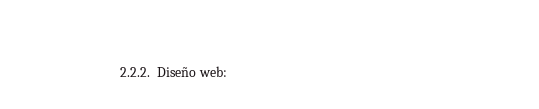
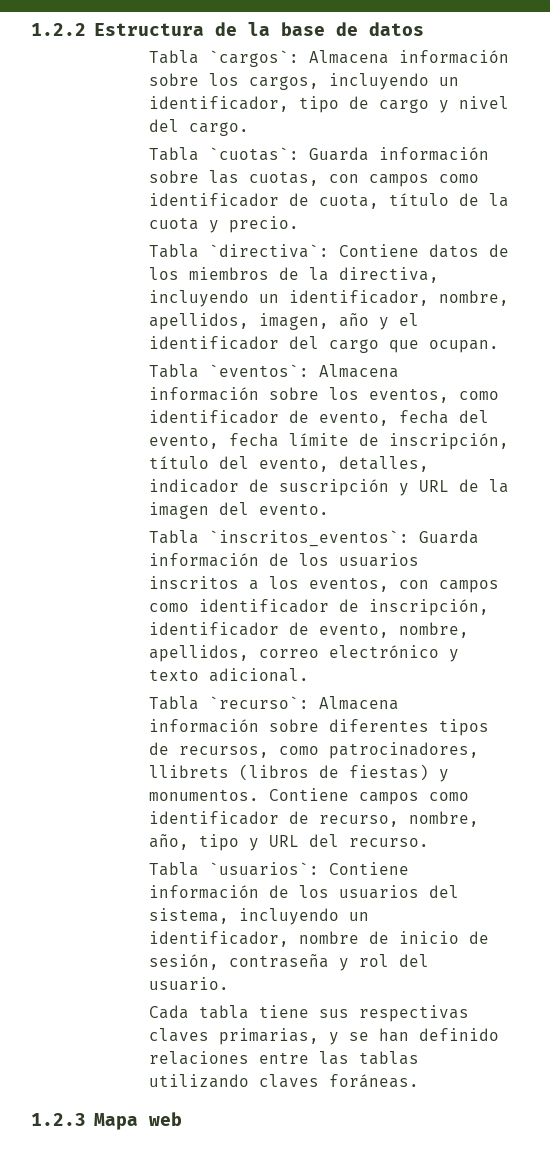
[120,66,227,77] 2.2.2. Diseño web: -> [31,22,424,36] [149,50,510,67] [149,73,460,90] [149,96,510,113] [149,119,250,136] [149,147,490,161] [149,170,480,187] [149,193,510,209] [149,216,300,233] [149,244,510,258] [149,267,440,283] [149,290,510,307] [149,313,420,330] [149,336,500,353] [149,364,400,378] [149,387,500,403] [149,410,490,426] [149,433,510,450] [149,456,430,472] [149,479,510,496] [149,502,330,519] [149,530,480,547] [149,553,420,567] [149,576,500,593] [149,599,490,616] [149,622,470,638] [149,645,460,662] [149,668,310,682] [149,696,400,710] [149,719,490,736] [149,742,480,759] [149,764,450,782] [149,788,470,805] [149,811,480,827] [149,834,430,851] [149,862,410,876] [149,885,460,899] [149,908,370,925] [149,931,490,947] [149,954,430,971] [149,977,230,991] [149,1005,470,1022] [149,1028,500,1045] [149,1051,420,1065] [149,1074,420,1088] [31,1112,182,1130] 1.2.2 Estructura de la base de datos // Tabla `cargos`: Almacena información sobre los cargos, incluyendo un identificador, tipo de cargo y nivel del cargo. // Tabla `cuotas`: Guarda información sobre las cuotas, con campos como identificador de cuota, título de la cuota y precio. // Tabla `directiva`: Contiene datos de los miembros de la directiva, incluyendo un identificador, nombre, apellidos, imagen, año y el identificador del cargo que ocupan. // Tabla `eventos`: Almacena información sobre los eventos, como identificador de evento, fecha del evento, fecha límite de inscripción, título del evento, detalles, indicador de suscripción y URL de la imagen del evento. // Tabla `inscritos_eventos`: Guarda información de los usuarios inscritos a los eventos, con campos como identificador de inscripción, identificador de evento, nombre, apellidos, correo electrónico y texto adicional. // Tabla `recurso`: Almacena información sobre diferentes tipos de recursos, como patrocinadores, llibrets (libros de fiestas) y monumentos. Contiene campos como identificador de recurso, nombre, año, tipo y URL del recurso. // Tabla `usuarios`: Contiene información de los usuarios del sistema, incluyendo un identificador, nombre de inicio de sesión, contraseña y rol del usuario. // Cada tabla tiene sus respectivas claves primarias, y se han definido relaciones entre las tablas utilizando claves foráneas. // 1.2.3 Mapa web

